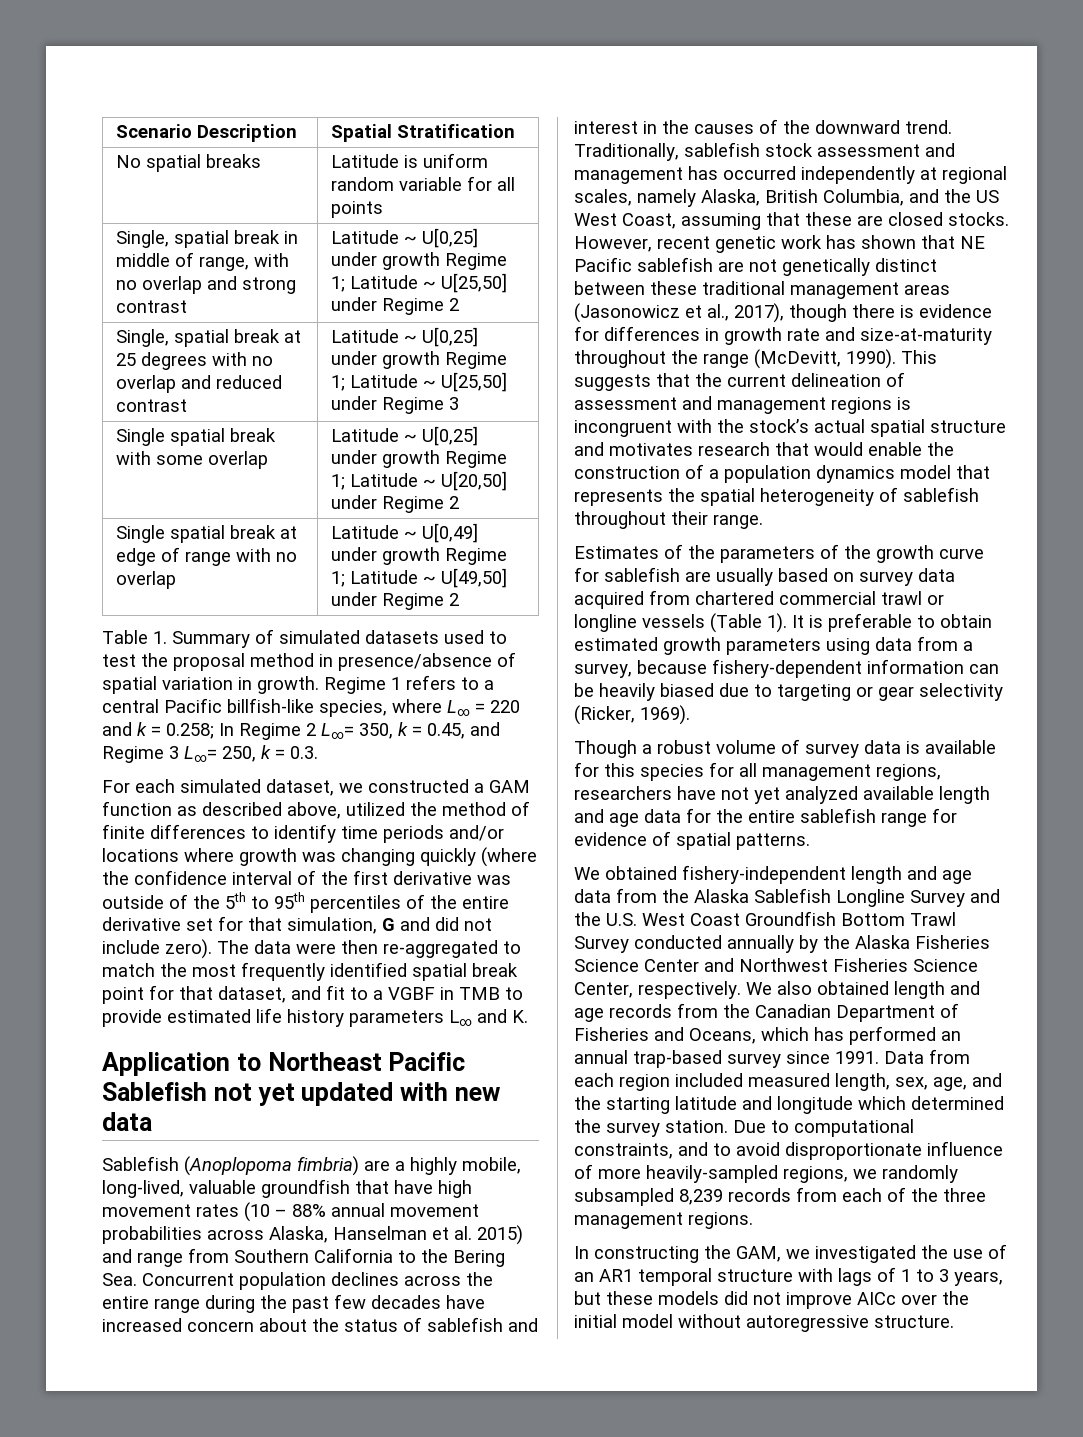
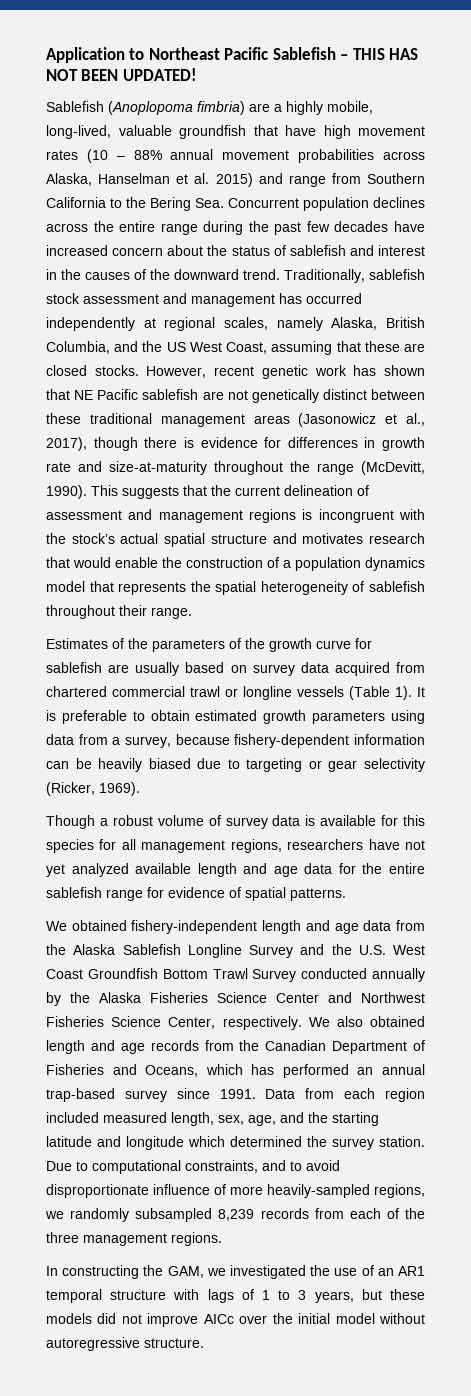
[116,124,298,142] [331,124,516,142] [116,154,262,172] [331,153,489,168] [331,176,516,191] [331,201,384,218] [116,230,299,248] [116,252,290,271] [116,276,297,294] [116,300,188,313] [331,228,479,248] [331,252,508,270] [331,273,508,293] [331,297,460,315] [116,329,302,347] [116,352,274,370] [116,375,283,393] [116,399,188,412] [331,327,479,347] [331,351,508,369] [331,372,508,392] [331,396,460,414] [116,428,277,446] [116,451,269,469] [331,426,479,446] [331,450,508,468] [331,471,508,491] [331,495,460,513] [116,525,298,543] [116,547,298,566] [116,571,177,589] [331,523,479,543] [331,547,508,565] [331,568,508,588] [331,592,460,610] [102,629,507,648] [102,652,516,671] [102,675,494,694] [102,698,520,717] [102,722,500,740] [102,745,318,763] [102,779,530,796] [102,801,530,819] [102,824,504,843] [102,847,537,867] [102,870,511,885] [102,892,509,913] [102,916,492,934] [102,939,521,959] [102,962,518,981] [102,985,523,1004] [102,1008,528,1027] Scenario Description | Spatial Stratification // No spatial breaks | Latitude is uniform random variable for all points // Single, spatial break in middle of range, with no overlap and strong contrast | Latitude ~ U[0,25] under growth Regime 1; Latitude ~ U[25,50] under Regime 2 // Single, spatial break at 25 degrees with no overlap and reduced contrast | Latitude ~ U[0,25] under growth Regime 1; Latitude ~ U[25,50] under Regime 3 // Single spatial break with some overlap | Latitude ~ U[0,25] under growth Regime 1; Latitude ~ U[20,50] under Regime 2 // Single spatial break at edge of range with no overlap | Latitude ~ U[0,49] under growth Regime 1; Latitude ~ U[49,50] under Regime 2 // Table 1. Summary of simulated datasets used to test the proposal method in presence/absence of spatial variation in growth. Regime 1 refers to a central Pacific billfish-like species, where L∞ = 220 and k = 0.258; In Regime 2 L∞= 350, k = 0.45, and Regime 3 L∞= 250, k = 0.3. // For each simulated dataset, we constructed a GAM function as described above, utilized the method of finite differences to identify time periods and/or locations where growth was changing quickly (where the confidence interval of the first derivative was outside of the 5th to 95th percentiles of the entire derivative set for that simulation, G and did not include zero). The data were then re-aggregated to match the most frequently identified spatial break point for that dataset, and fit to a VGBF in TMB to provide estimated life history parameters L∞ and K. // -> (46, 55) none
[213,1082,500,1106] [102,1112,152,1131] not yet updated with new data -> [340,48,419,60] [46,68,197,81] – THIS HAS NOT BEEN UPDATED!

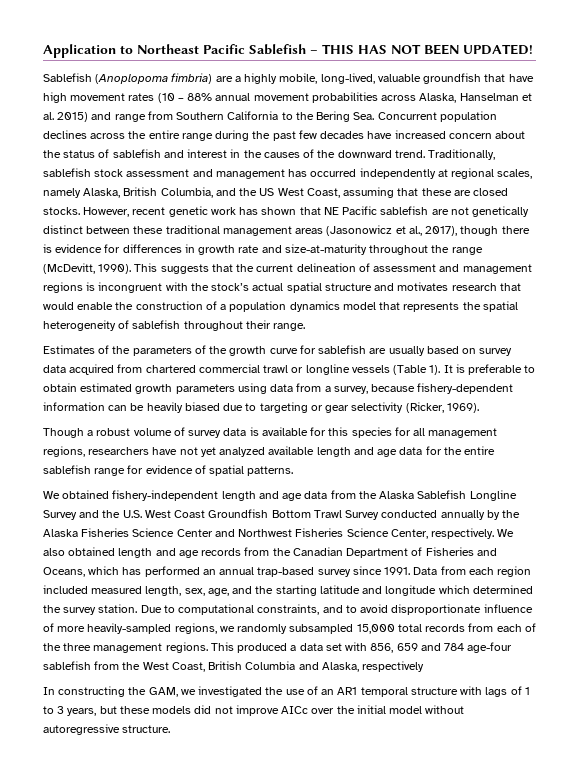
[218,1209,255,1221] 8,239 -> [356,624,422,634] 15,000 total
(222, 1239) none -> [210,642,513,653] [43,661,425,672] This produced a data set with 856, 659 and 784 age-four sablefish from the West Coast, British Columbia and Alaska, respectively

